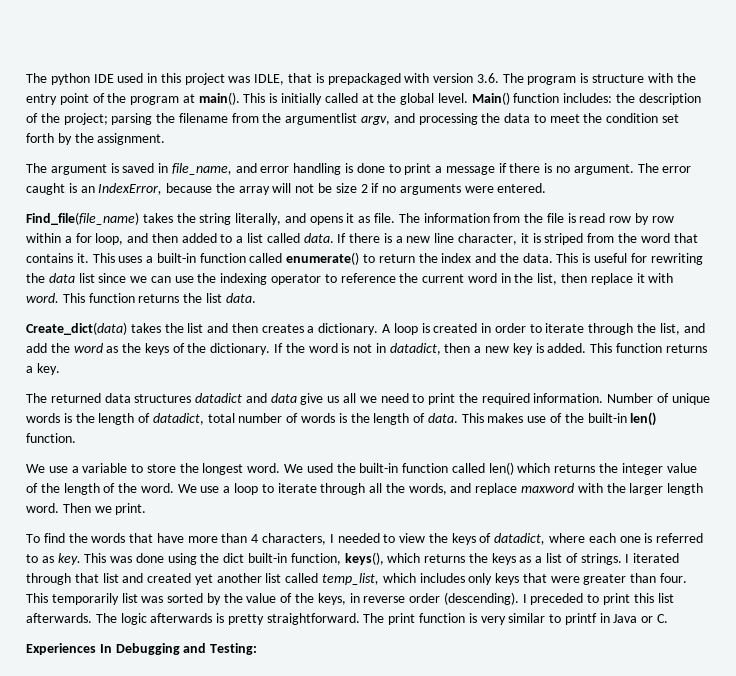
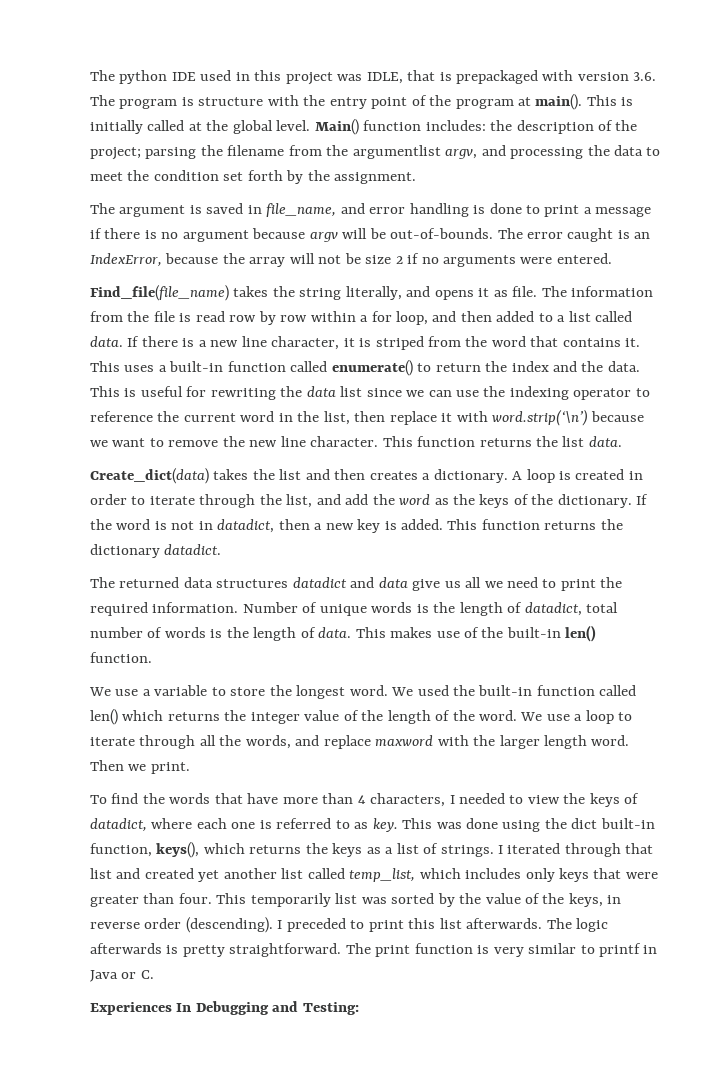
[573,164,634,175] argument. -> [182,228,494,242] argument because argv will be out-of-bounds.
[26,293,59,303] word. -> [492,409,645,426] [90,436,379,447] word.strip(‘\n’) because we want to remove the new line character.
[26,363,60,375] a key. -> [600,519,623,530] [90,544,222,558] the dictionary datadict.

